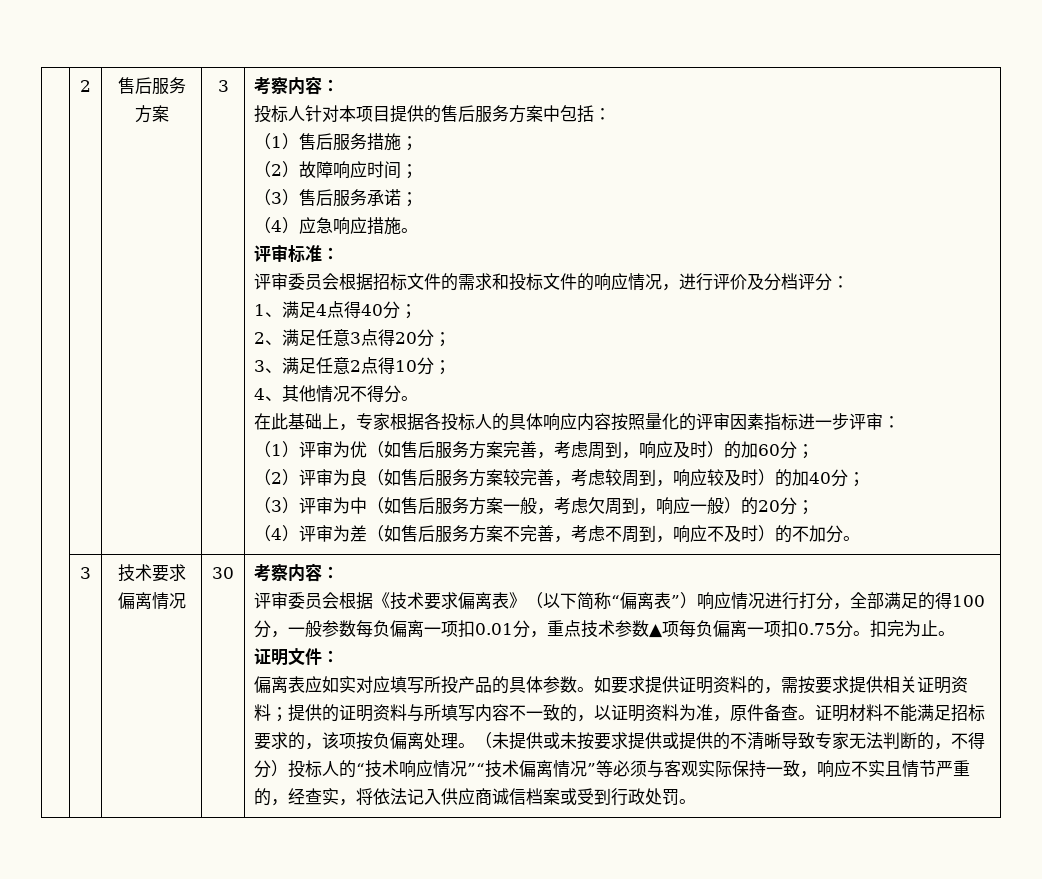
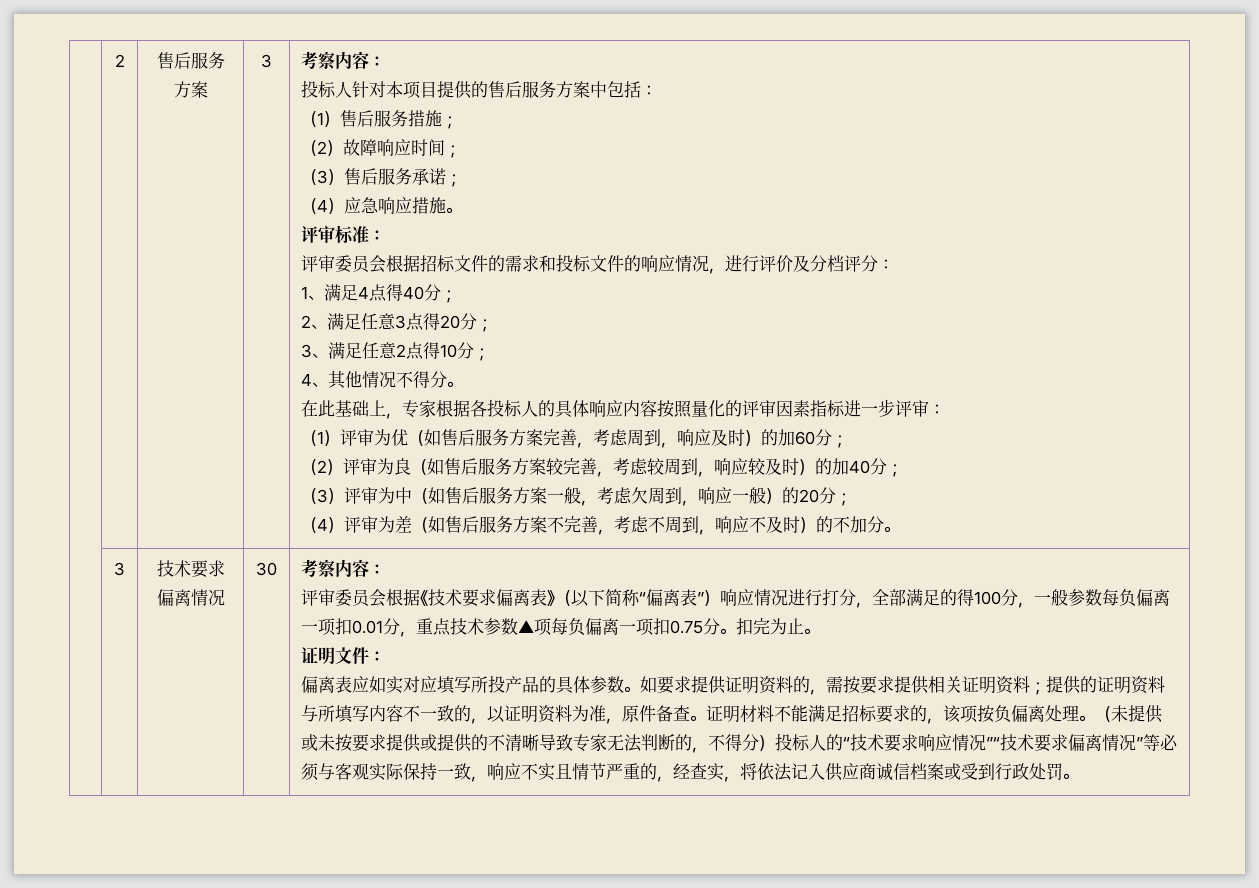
(400, 768) none -> [883,734,918,752] 要求
(520, 768) none -> [1033,734,1068,752] 要求

